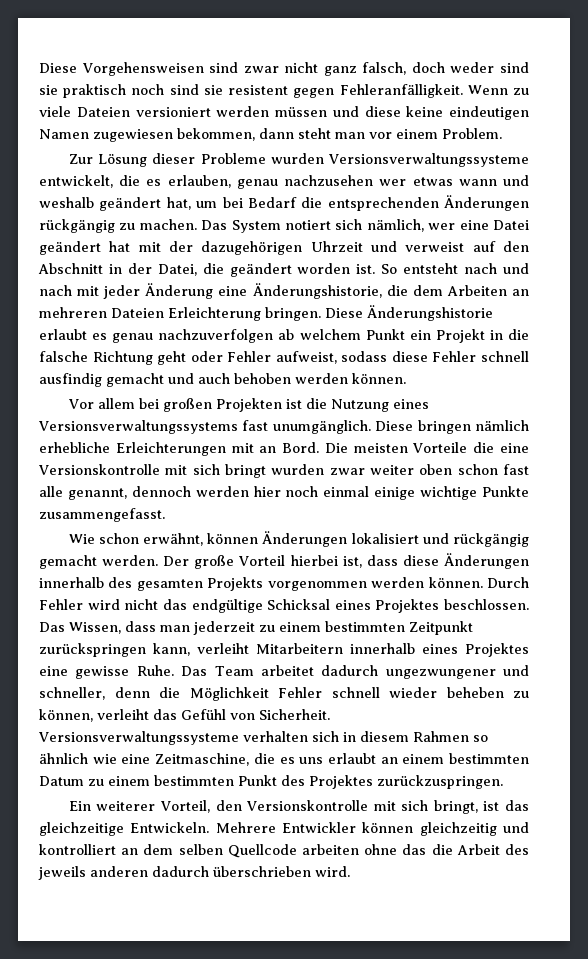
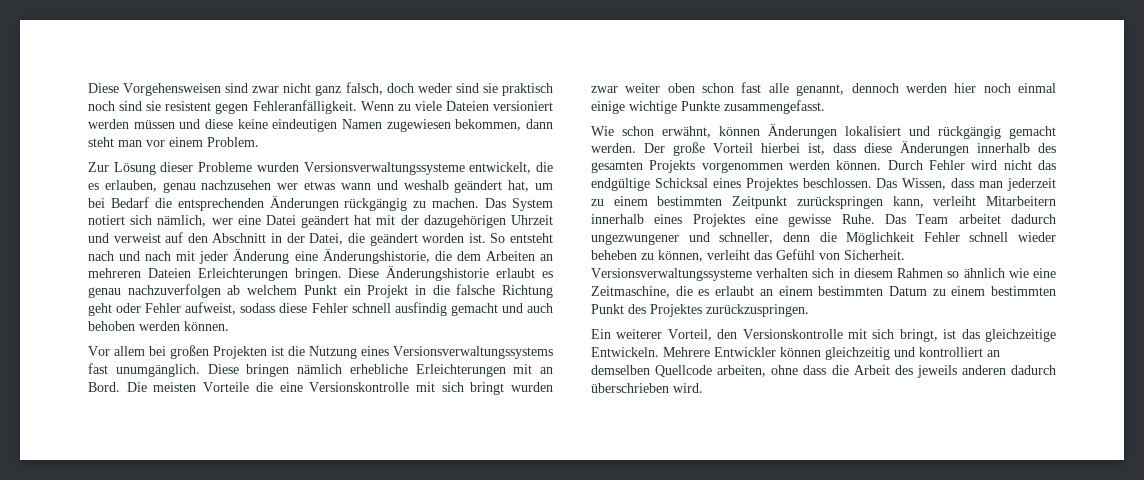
[168,307,261,321] Erleichterung -> [197,268,288,281] Erleichterungen
[299,757,324,764] uns -> (710, 292) none
[143,844,427,858] dem selben Quellcode arbeiten ohne das -> [591,365,827,377] demselben Quellcode arbeiten, ohne dass

